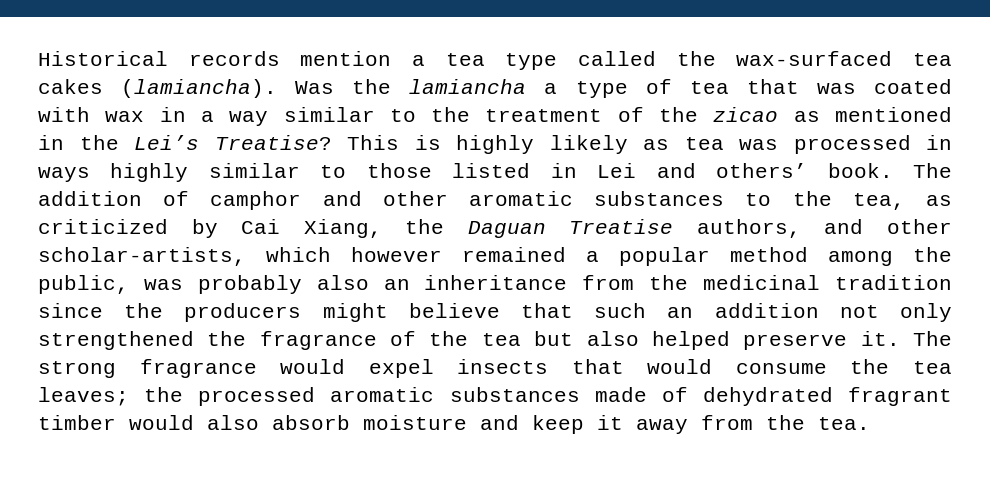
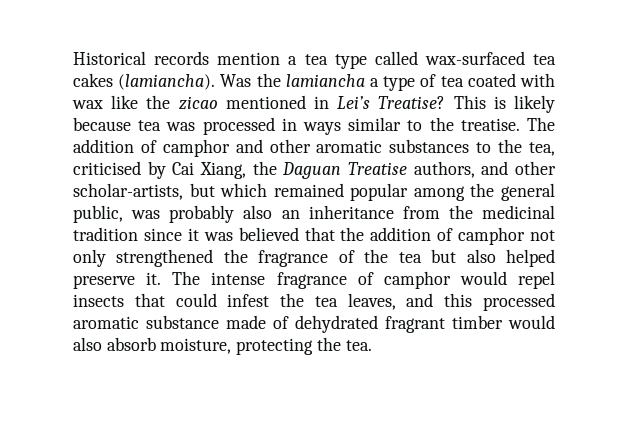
[676,51,716,66] the -> (418, 58) none
[746,79,856,94] that was -> (464, 81) none
[159,107,644,126] in a way similar to the treatment of -> [111,95,139,109] like
[793,111,820,122] as -> (218, 103) none
[79,135,119,150] the -> (329, 102) none
[456,135,669,154] highly likely as -> [514,95,555,113] [73,117,131,131] likely because
[110,163,893,182] highly similar to those listed in Lei and others’ book. -> [348,117,520,131] similar to the treatise.
[926,195,953,206] [38,219,168,234] as criticized -> [73,161,141,175] criticised
[266,247,808,266] which however remained a popular method -> [189,183,409,201] but which remained popular
(952, 254) none -> [500,183,555,201] general
[124,303,819,322] the producers might believe that such an addition -> [187,227,526,245] it was believed that the addition of camphor
[38,359,952,378] [38,387,184,406] strong fragrance would expel insects that would consume the tea leaves; the -> [211,271,555,289] [73,293,473,310] intense fragrance of camphor would repel insects that could infest the tea leaves, and this
[449,387,580,402] substances -> [146,315,219,329] substance
[363,415,753,434] moisture and keep it away from -> [160,338,314,355] moisture, protecting

